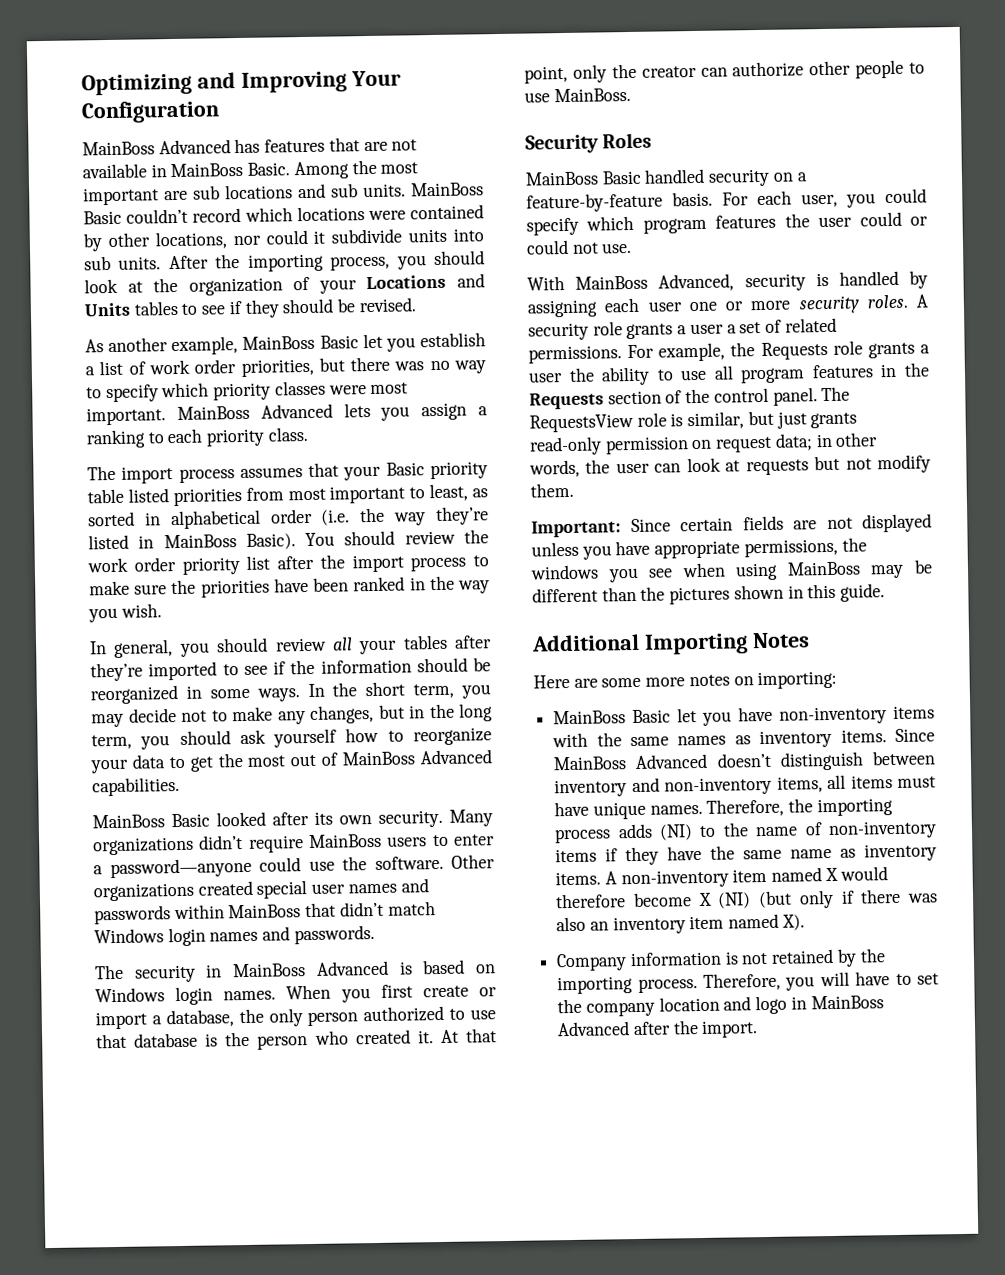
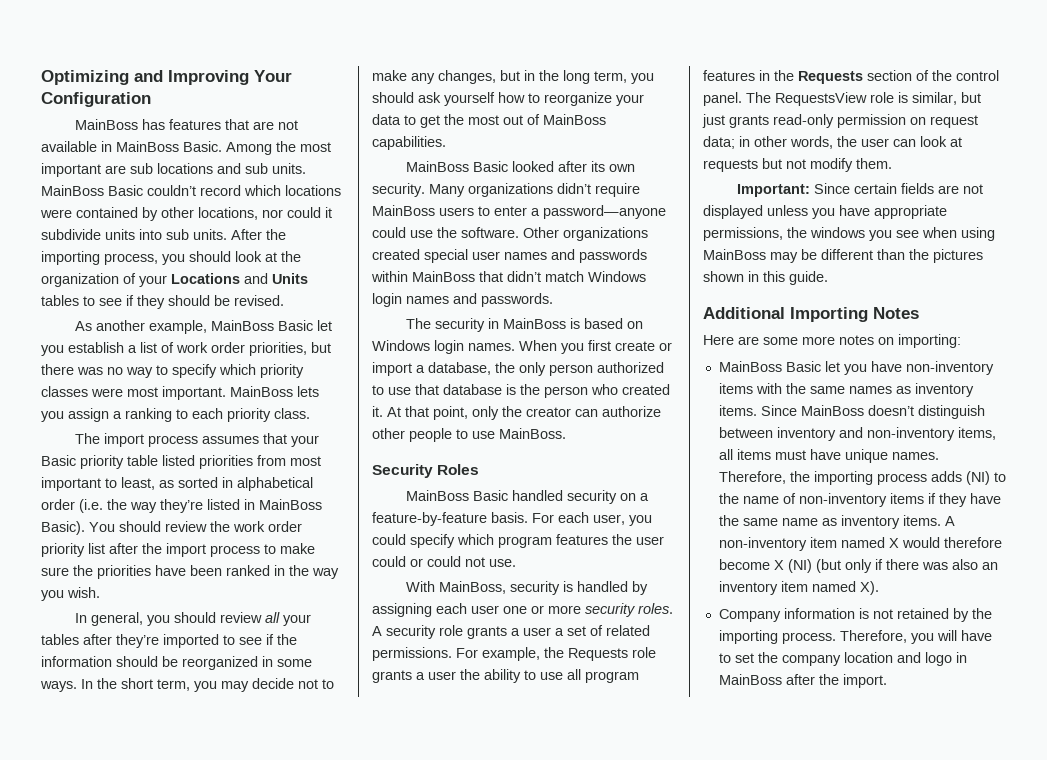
[158,139,231,155] Advanced -> (138, 124) none
[260,403,333,419] Advanced -> (293, 391) none
[420,749,492,765] Advanced -> (606, 119) none
[315,960,389,976] Advanced -> (566, 323) none
[575,273,735,292] MainBoss Advanced, -> [438,581,506,594] MainBoss,
[635,753,709,769] Advanced -> (864, 410) none
[557,1021,631,1037] Advanced -> (782, 679) none

